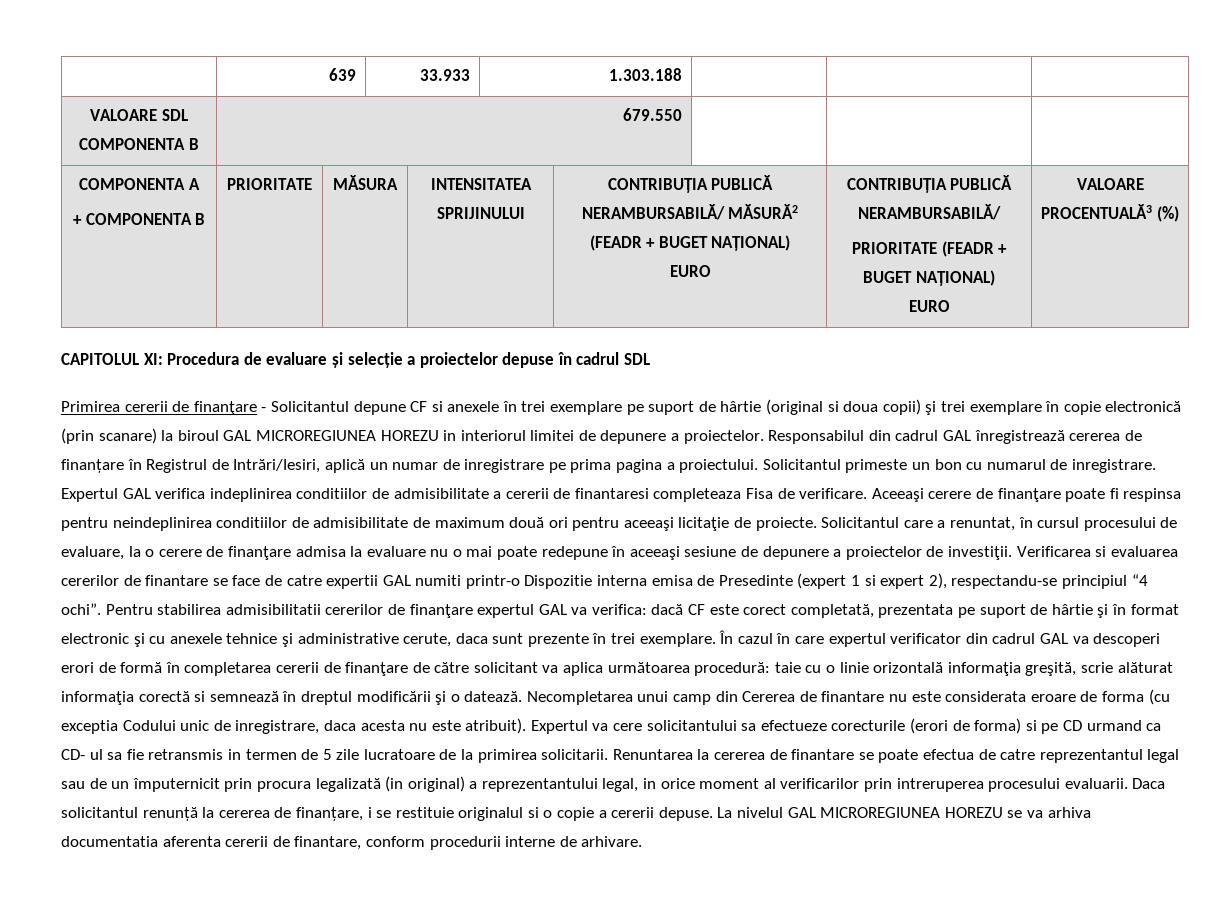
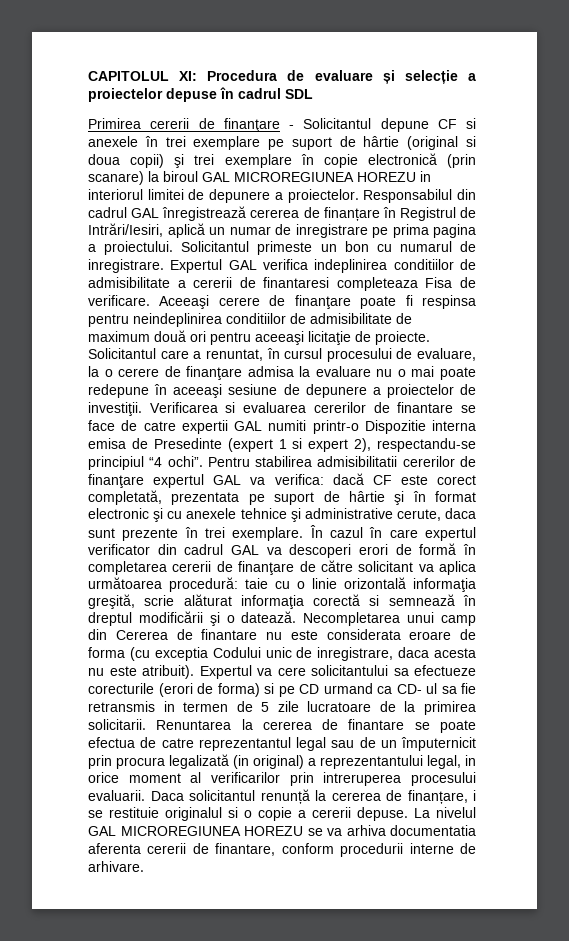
[328,68,356,81] [419,69,470,81] [608,68,682,81] [90,109,188,121] [79,138,199,150] [622,108,682,121] [79,178,200,190] [72,213,206,225] [227,178,312,190] [333,175,398,190] [430,178,532,190] [436,207,525,219] [607,175,774,193] [581,204,799,220] [589,235,791,251] [669,265,711,277] [846,175,1013,193] [858,204,1001,220] [851,241,1008,257] [863,270,995,286] [908,300,950,312] [1076,178,1144,190] [1041,204,1179,222] | 639 | 33.933 | 1.303.188 | | | // VALOARE SDL COMPONENTA B | 679.550 | | | // COMPONENTA A // + COMPONENTA B | PRIORITATE | MĂSURA | INTENSITATEA SPRIJINULUI | CONTRIBUȚIA PUBLICĂ NERAMBURSABILĂ/ MĂSURĂ2 (FEADR + BUGET NAȚIONAL) // EURO | CONTRIBUȚIA PUBLICĂ NERAMBURSABILĂ/ // PRIORITATE (FEADR + BUGET NAȚIONAL) // EURO | VALOARE PROCENTUALĂ3 (%) // -> (88, 76) none

